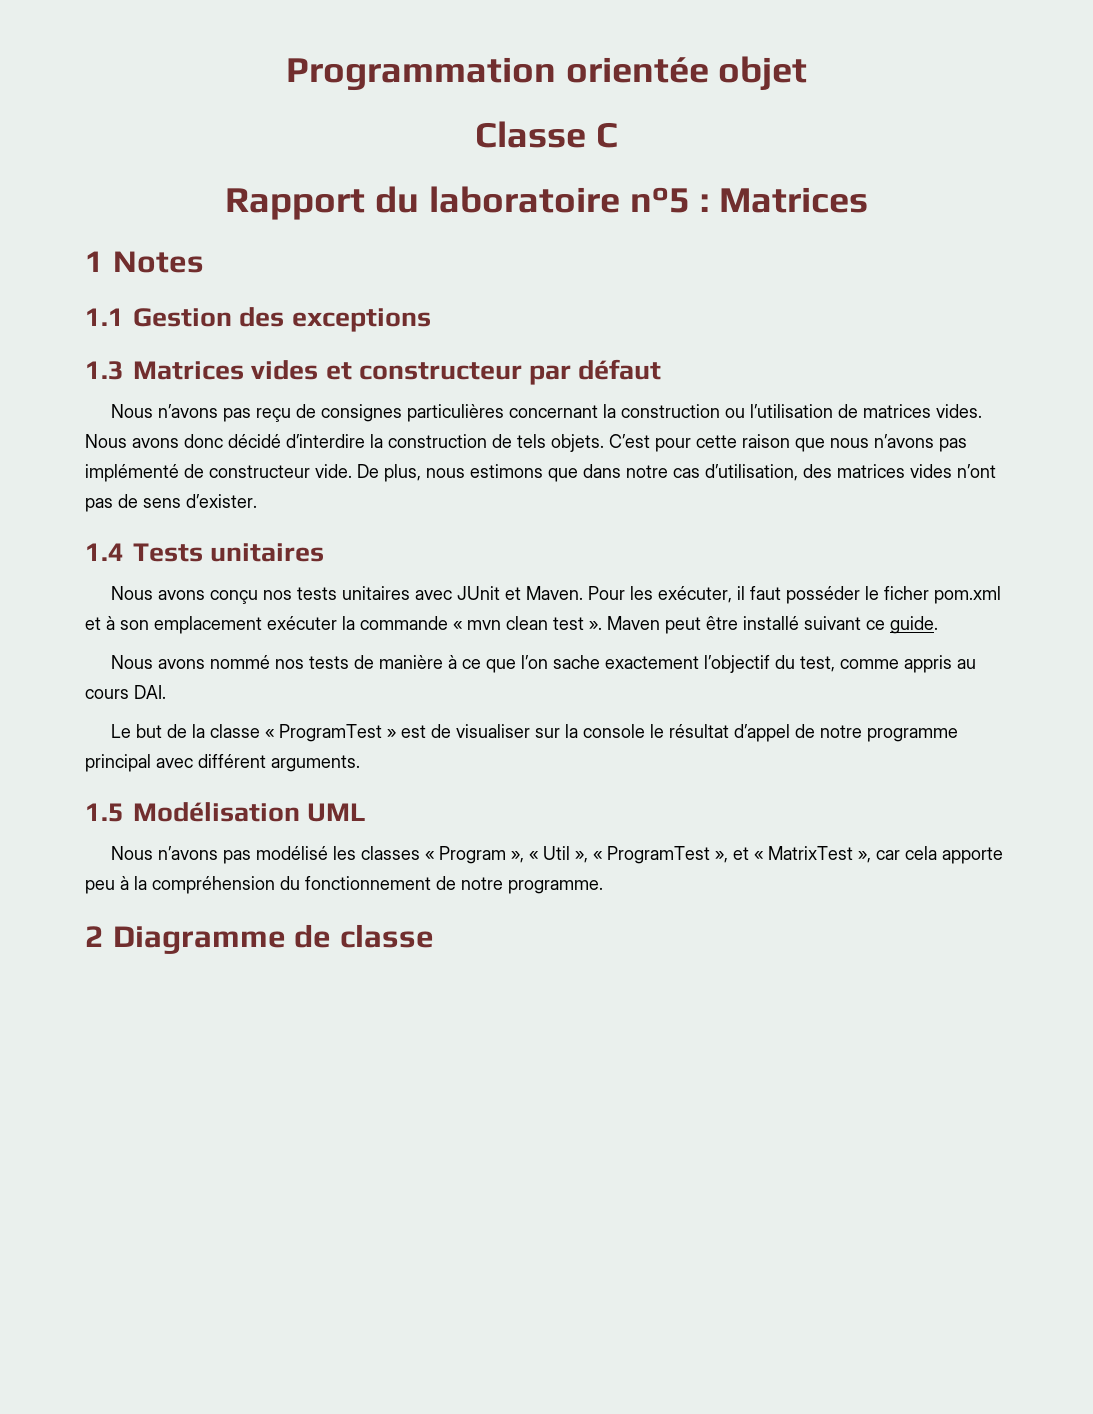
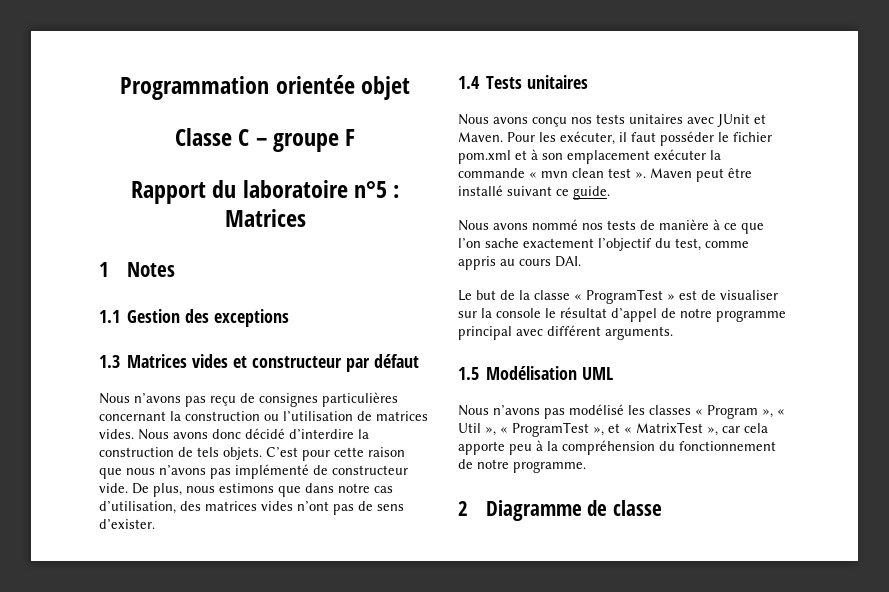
(618, 135) none -> [255,129,356,152] – groupe F
[884,586,930,600] ficher -> [733,132,772,142] fichier

